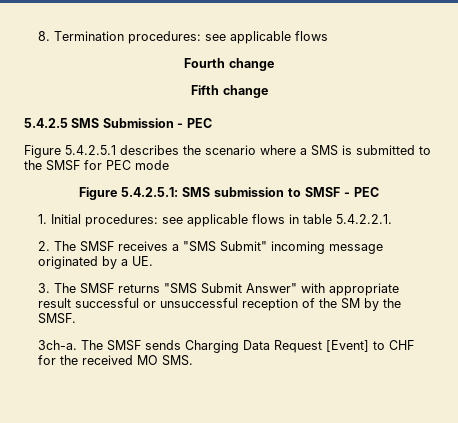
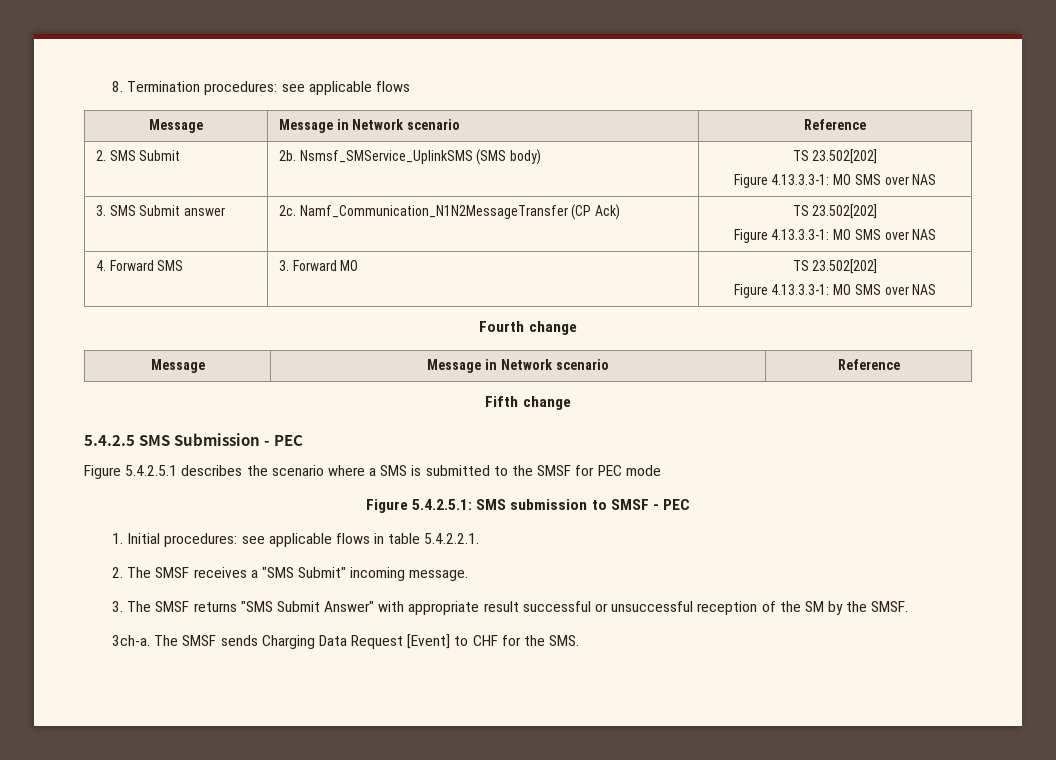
[184,58,274,71] // Fourth change -> [149,119,203,133] [278,119,461,133] [804,119,866,130] [95,150,181,161] [278,149,542,165] [792,149,878,164] [733,174,937,188] [95,205,226,216] [278,204,621,220] [792,204,878,219] [733,229,937,243] [95,260,184,271] [278,260,359,271] [792,259,878,274] [733,284,937,298] [479,321,577,335] [150,359,205,373] [427,359,609,373] [837,359,900,370] // Message | Message in Network scenario | Reference // 2. SMS Submit | 2b. Nsmsf_SMService_UplinkSMS (SMS body) | TS 23.502[202] // Figure 4.13.3.3-1: MO SMS over NAS // 3. SMS Submit answer | 2c. Namf_Communication_N1N2MessageTransfer (CP Ack) | TS 23.502[202] // Figure 4.13.3.3-1: MO SMS over NAS // 4. Forward SMS | 3. Forward MO | TS 23.502[202] // Figure 4.13.3.3-1: MO SMS over NAS // Fourth change // Message | Message in Network scenario | Reference
[328,244,383,254] [37,256,153,269] message originated by a UE. -> [409,570,469,581] message.
[81,355,158,365] received MO -> (546, 640) none

